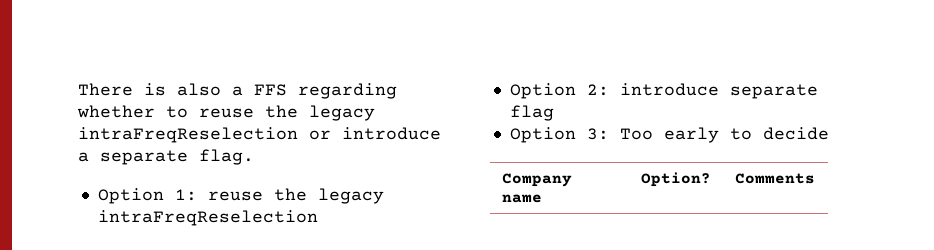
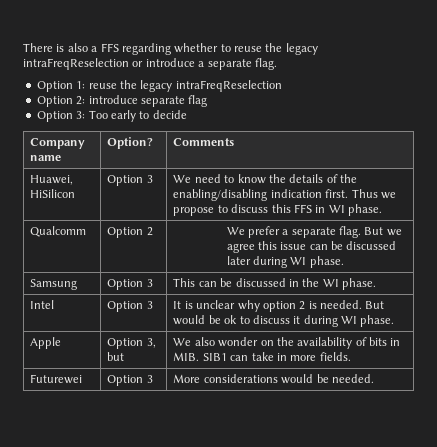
(815, 178) none -> [30,175,74,185] [30,189,76,198] [107,175,153,186] [173,174,358,184] [173,189,396,201] [173,204,383,216] [30,226,87,237] [107,227,153,238] [226,226,402,238] [226,241,397,253] [226,256,344,268] [30,279,78,290] [107,279,153,290] [173,278,377,290] [30,300,55,309] [107,301,153,312] [173,300,385,312] [173,315,395,327] [30,337,62,349] [107,338,156,349] [107,352,125,361] [173,337,401,349] [173,352,351,361] [30,374,83,384] [107,375,153,386] [173,374,374,384] // Huawei, HiSilicon | Option 3 | We need to know the details of the enabling/disabling indication first. Thus we propose to discuss this FFS in WI phase. // Qualcomm | Option 2 | We prefer a separate flag. But we agree this issue can be discussed later during WI phase. // Samsung | Option 3 | This can be discussed in the WI phase. // Intel | Option 3 | It is unclear why option 2 is needed. But would be ok to discuss it during WI phase. // Apple | Option 3, but | We also wonder on the availability of bits in MIB. SIB1 can take in more fields. // Futurewei | Option 3 | More considerations would be needed.

